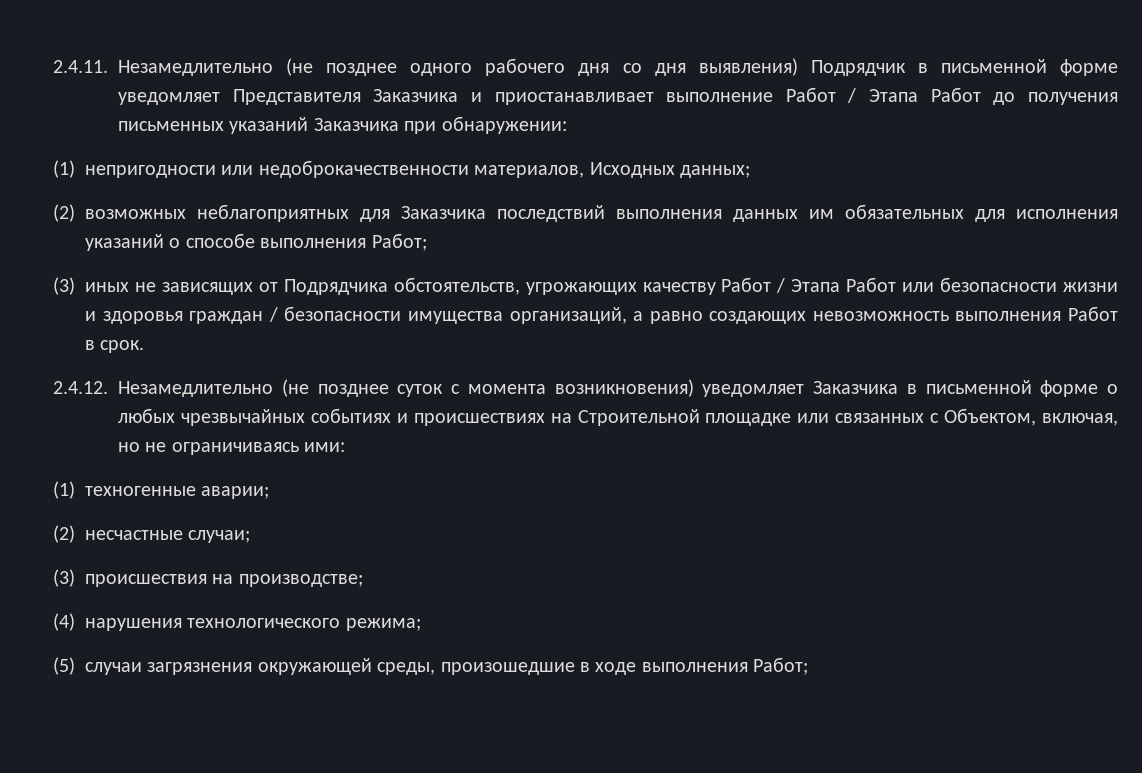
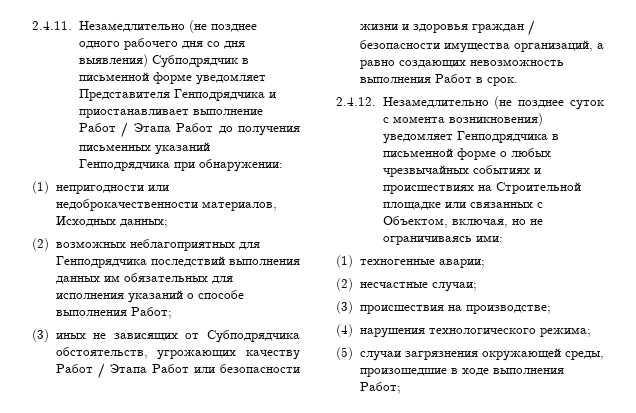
[810,60,906,76] Подрядчик -> [151,55,238,68] Субподрядчик
[373,89,459,102] Заказчика -> [173,89,265,101] Генподрядчика
[313,118,399,131] Заказчика -> [78,159,170,171] Генподрядчика
[401,206,486,219] Заказчика -> [55,256,147,268] Генподрядчика
[283,279,388,295] Подрядчика -> [207,330,300,343] Субподрядчика
[813,381,898,394] Заказчика -> [456,131,548,143] Генподрядчика

